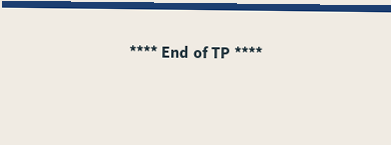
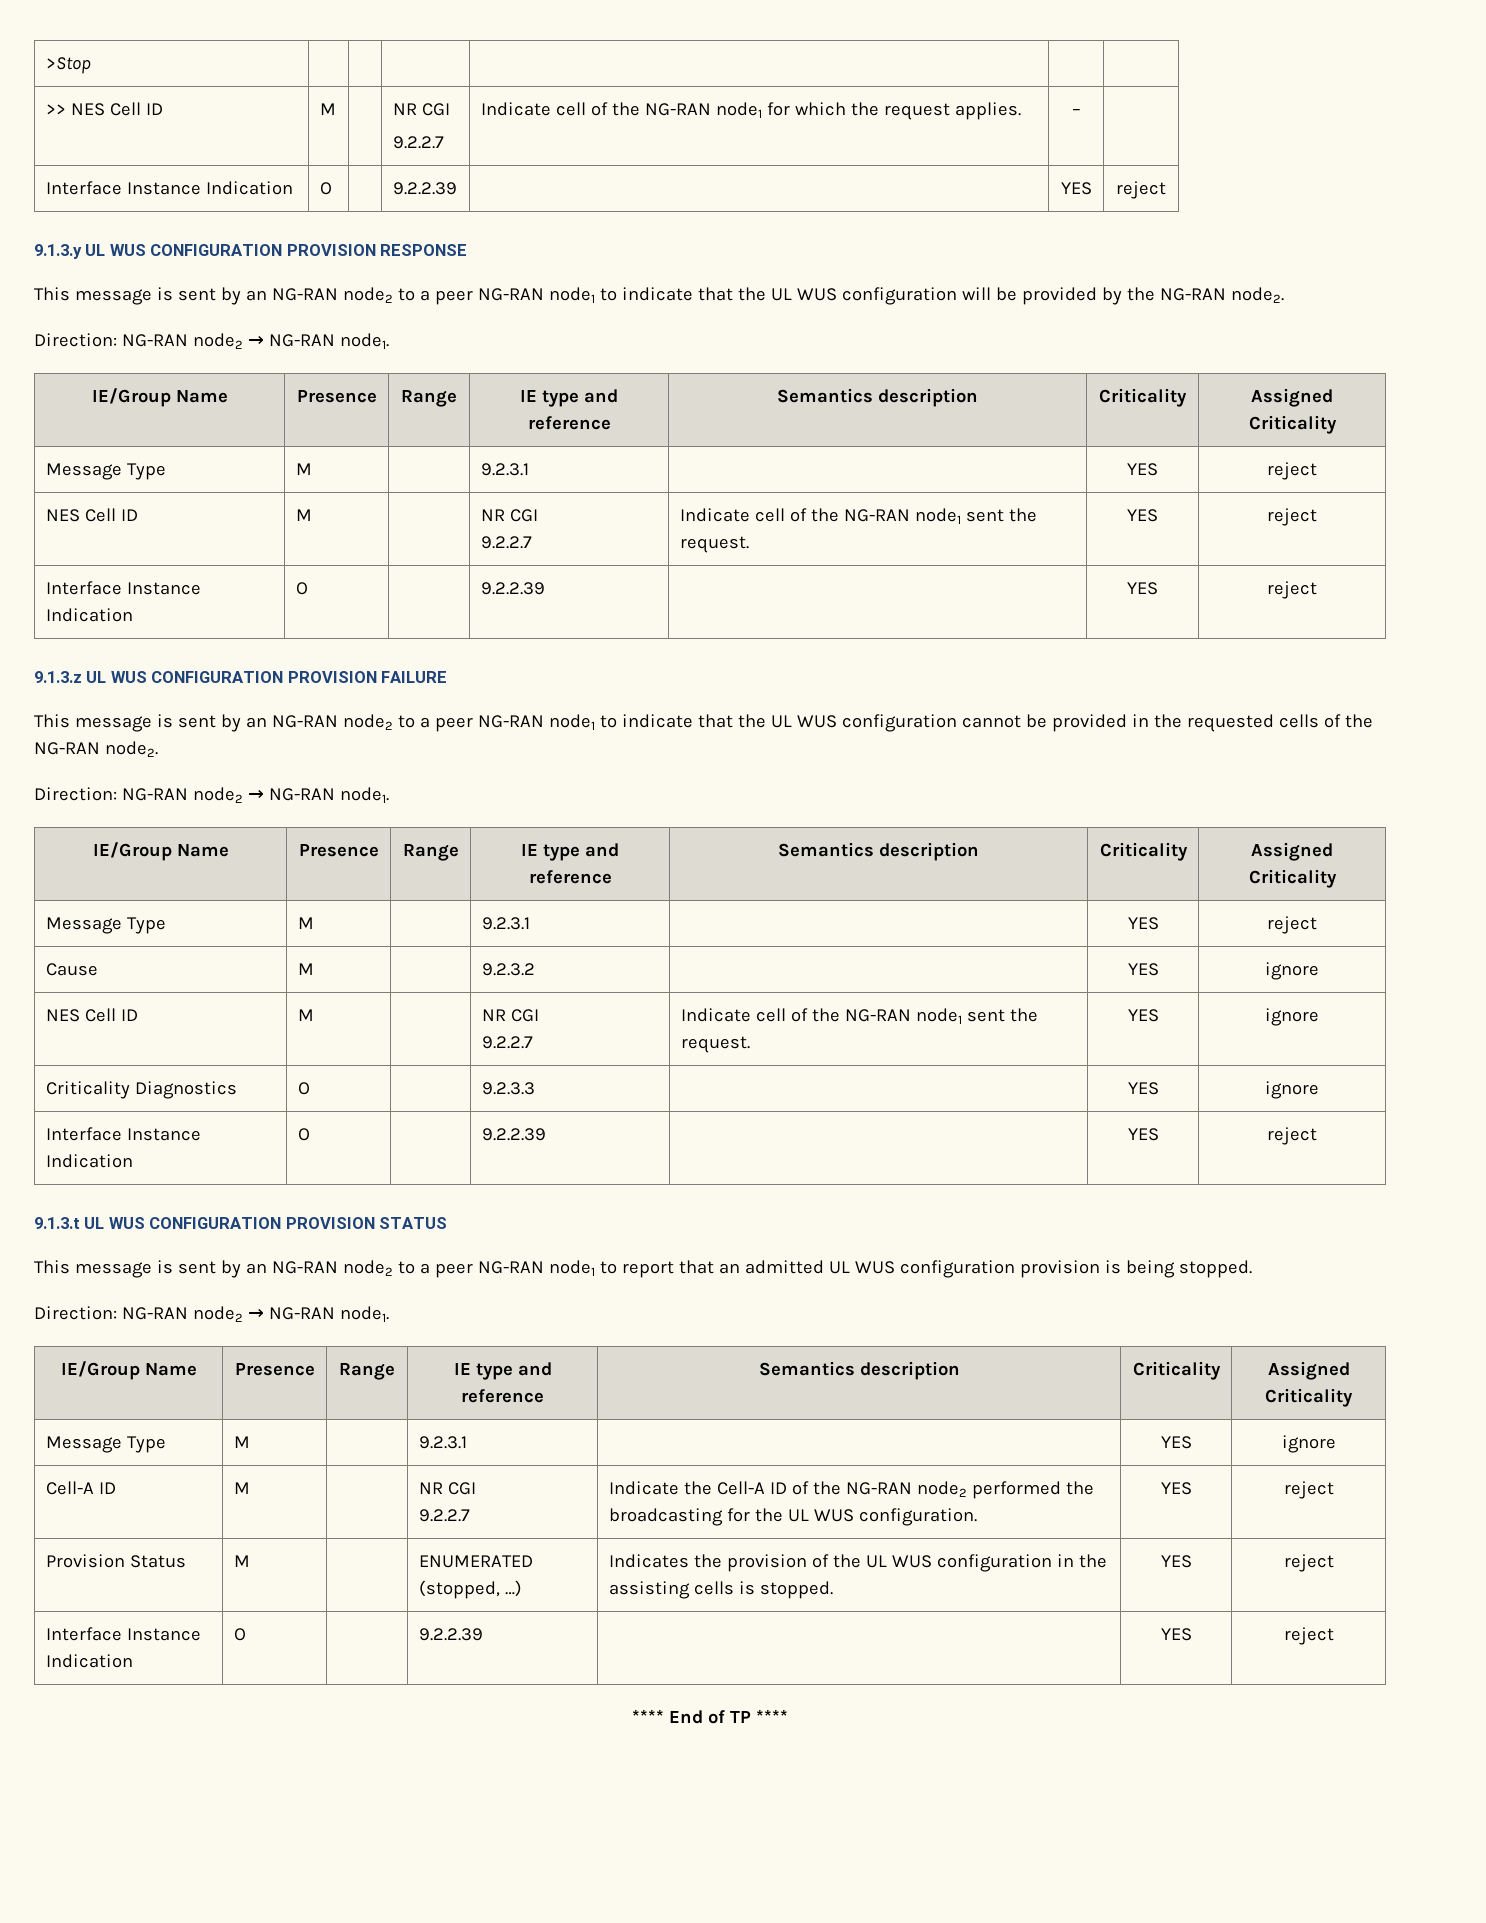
(128, 51) none -> [45,57,91,74] [45,102,163,116] [319,103,336,115] [392,103,450,116] [392,136,444,149] [480,102,1021,120] [1071,109,1081,115] [45,181,293,195] [319,182,332,195] [392,182,457,195] [1060,182,1092,195] [1116,181,1166,199] [34,244,468,259] [34,287,1284,305] [34,333,389,349] [91,388,228,407] [296,390,377,403] [401,390,457,407] [520,389,618,407] [527,416,611,430] [777,388,978,407] [1099,388,1187,407] [1251,388,1333,407] [1248,415,1337,434] [45,463,166,480] [295,463,312,475] [480,463,529,476] [1127,463,1158,476] [1267,462,1317,480] [45,508,138,522] [295,509,312,521] [480,509,538,522] [480,536,532,549] [679,508,1037,524] [679,536,749,553] [1127,509,1158,522] [1267,508,1317,526] [45,581,201,595] [45,608,133,622] [295,582,308,595] [480,582,545,595] [1127,582,1158,595] [1267,581,1317,599] [34,671,448,683] [34,714,1373,732] [34,741,158,757] [34,787,389,803] [92,842,229,861] [298,844,379,857] [402,844,459,861] [521,843,619,861] [528,870,612,884] [778,842,979,861] [1099,842,1188,861] [1251,842,1333,861] [1248,869,1337,888] [45,917,166,934] [297,917,314,929] [481,917,530,930] [1127,917,1159,930] [1267,916,1317,934] [45,963,98,976] [297,963,314,975] [481,963,535,976] [1127,963,1159,976] [1265,962,1319,980] [45,1008,138,1022] [297,1009,314,1021] [481,1009,539,1022] [481,1036,533,1049] [680,1008,1038,1024] [680,1036,750,1053] [1127,1009,1159,1022] [1265,1008,1319,1026] [45,1081,237,1099] [297,1082,310,1095] [481,1082,535,1095] [1127,1082,1159,1095] [1265,1081,1319,1099] [45,1127,201,1141] [45,1154,133,1168] [297,1128,310,1141] [481,1128,546,1141] [1127,1128,1159,1141] [1267,1127,1317,1145] [34,1217,448,1229] [34,1260,1252,1278] [34,1306,389,1322] [60,1361,197,1380] [234,1363,315,1376] [339,1363,395,1380] [453,1362,552,1380] [461,1389,544,1403] [758,1361,960,1380] [1132,1361,1221,1380] [1267,1361,1350,1380] [1265,1388,1353,1407] [45,1436,166,1453] [233,1436,250,1448] [418,1436,467,1449] [1160,1436,1192,1449] [1281,1435,1336,1453] [45,1481,116,1495] [233,1482,250,1494] [418,1482,476,1495] [418,1509,470,1522] [608,1481,1094,1499] [608,1508,977,1526] [1160,1482,1192,1495] [1283,1481,1334,1499] [45,1554,186,1568] [233,1555,250,1567] [418,1555,533,1568] [418,1580,522,1599] [608,1554,1107,1572] [608,1581,833,1599] [1160,1555,1192,1568] [1283,1554,1334,1572] [45,1627,201,1641] [45,1654,133,1668] [233,1628,246,1641] [418,1628,483,1641] [1160,1628,1192,1641] [1283,1627,1334,1645] >Stop | | | | | | // >> NES Cell ID | M | | NR CGI // 9.2.2.7 | Indicate cell of the NG-RAN node1 for which the request applies. | – | // Interface Instance Indication | O | | 9.2.2.39 | | YES | reject // 9.1.3.y UL WUS CONFIGURATION PROVISION RESPONSE // This message is sent by an NG-RAN node2 to a peer NG-RAN node1 to indicate that the UL WUS configuration will be provided by the NG-RAN node2. // Direction: NG-RAN node2 → NG-RAN node1. // IE/Group Name | Presence | Range | IE type and reference | Semantics description | Criticality | Assigned Criticality // Message Type | M | | 9.2.3.1 | | YES | reject // NES Cell ID | M | | NR CGI // 9.2.2.7 | Indicate cell of the NG-RAN node1 sent the request. | YES | reject // Interface Instance Indication | O | | 9.2.2.39 | | YES | reject // 9.1.3.z UL WUS CONFIGURATION PROVISION FAILURE // This message is sent by an NG-RAN node2 to a peer NG-RAN node1 to indicate that the UL WUS configuration cannot be provided in the requested cells of the NG-RAN node2. // Direction: NG-RAN node2 → NG-RAN node1. // IE/Group Name | Presence | Range | IE type and reference | Semantics description | Criticality | Assigned Criticality // Message Type | M | | 9.2.3.1 | | YES | reject // Cause | M | | 9.2.3.2 | | YES | ignore // NES Cell ID | M | | NR CGI // 9.2.2.7 | Indicate cell of the NG-RAN node1 sent the request. | YES | ignore // Criticality Diagnostics | O | | 9.2.3.3 | | YES | ignore // Interface Instance Indication | O | | 9.2.2.39 | | YES | reject // 9.1.3.t UL WUS CONFIGURATION PROVISION STATUS // This message is sent by an NG-RAN node2 to a peer NG-RAN node1 to report that an admitted UL WUS configuration provision is being stopped. // Direction: NG-RAN node2 → NG-RAN node1. // IE/Group Name | Presence | Range | IE type and reference | Semantics description | Criticality | Assigned Criticality // Message Type | M | | 9.2.3.1 | | YES | ignore // Cell-A ID | M | | NR CGI // 9.2.2.7 | Indicate the Cell-A ID of the NG-RAN node2 performed the broadcasting for the UL WUS configuration. | YES | reject // Provision Status | M | | ENUMERATED (stopped, …) | Indicates the provision of the UL WUS configuration in the assisting cells is stopped. | YES | reject // Interface Instance Indication | O | | 9.2.2.39 | | YES | reject //

